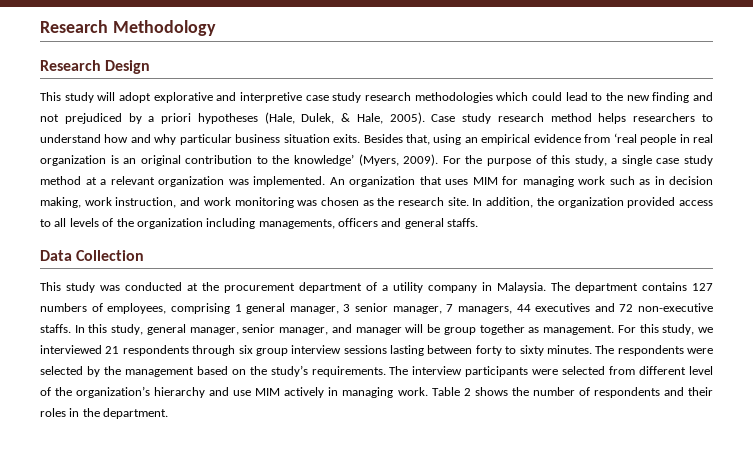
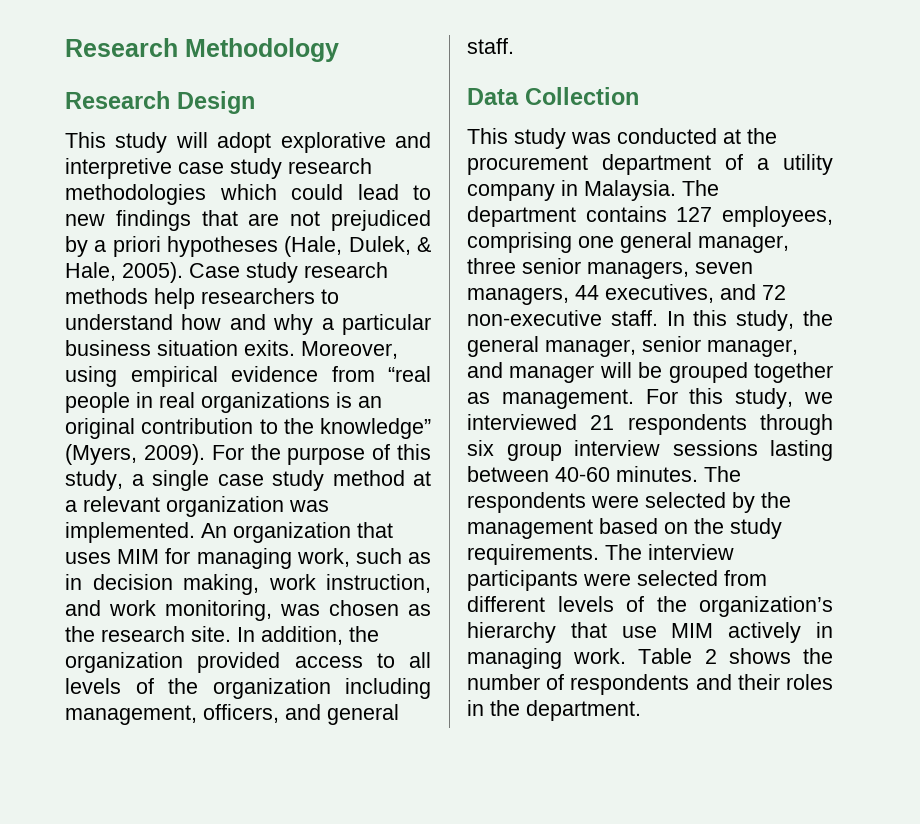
[606,92,713,103] the new finding and -> [65,210,280,231] new findings that are
[550,113,627,124] method helps -> [65,288,195,309] methods help
(177, 139) none -> [321,318,334,330] a
[363,134,478,145] Besides that, using an -> [301,341,398,359] [65,366,117,387] Moreover, using
[613,133,637,143] ‘real -> [388,366,431,382] “real
[40,155,106,166] organization -> [201,392,330,413] organizations
[294,154,355,166] knowledge’ -> [320,418,431,439] knowledge”
[578,176,605,185] work -> [296,548,350,567] work,
[234,197,294,208] monitoring -> [165,600,272,621] monitoring,
[258,218,378,229] managements, officers -> [65,704,279,725] management, officers,
[447,218,479,227] staffs. -> [467,38,514,54] staff.
[40,303,103,312] numbers of -> (713, 214) none
[234,303,454,314] 1 general manager, 3 senior manager, 7 -> [578,232,789,253] [467,258,753,279] one general manager, three senior managers, seven
[535,303,591,312] executives -> [605,284,714,303] executives,
[40,324,71,333] staffs. -> [610,310,658,326] staff.
(144, 329) none -> [803,310,833,326] the
[443,327,476,335] group -> [668,362,748,383] grouped
[475,345,544,356] forty to sixty -> [555,467,610,482] 40-60
[270,365,308,377] study’s -> [730,518,782,539] study
[689,366,713,375] level -> [557,596,614,612] levels
[209,387,230,396] and -> [570,622,607,638] that

